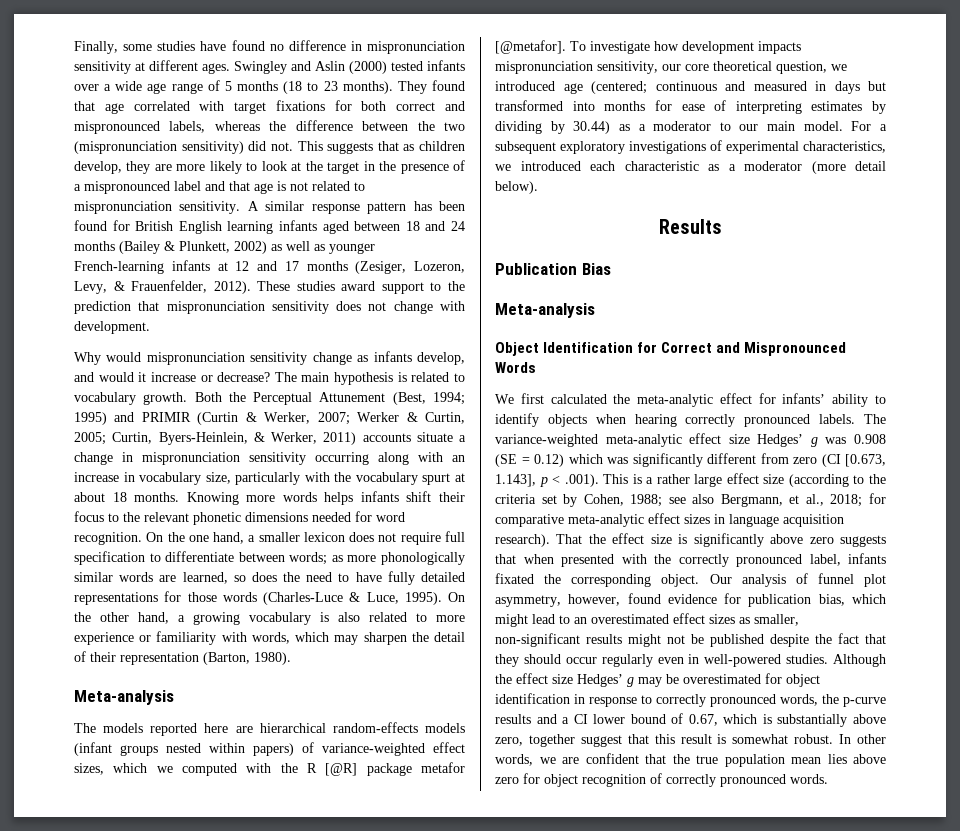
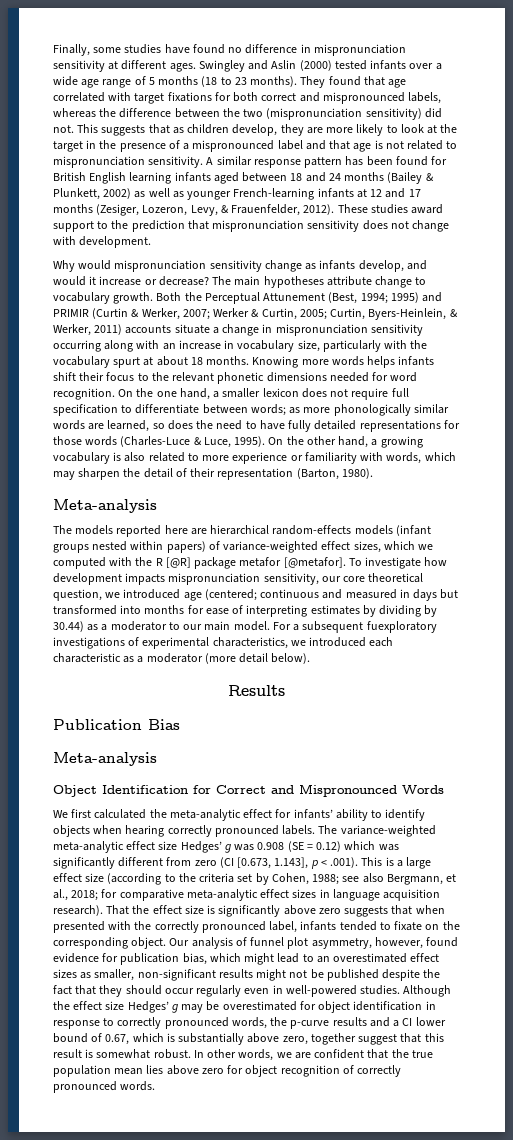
[334,372,450,385] hypothesis is related -> [263,276,413,288] hypotheses attribute change
[560,141,625,154] exploratory -> [366,621,437,633] fuexploratory
[656,474,690,484] rather -> (403, 863) none
[495,573,534,584] fixated -> [339,921,440,931] tended to fixate on

